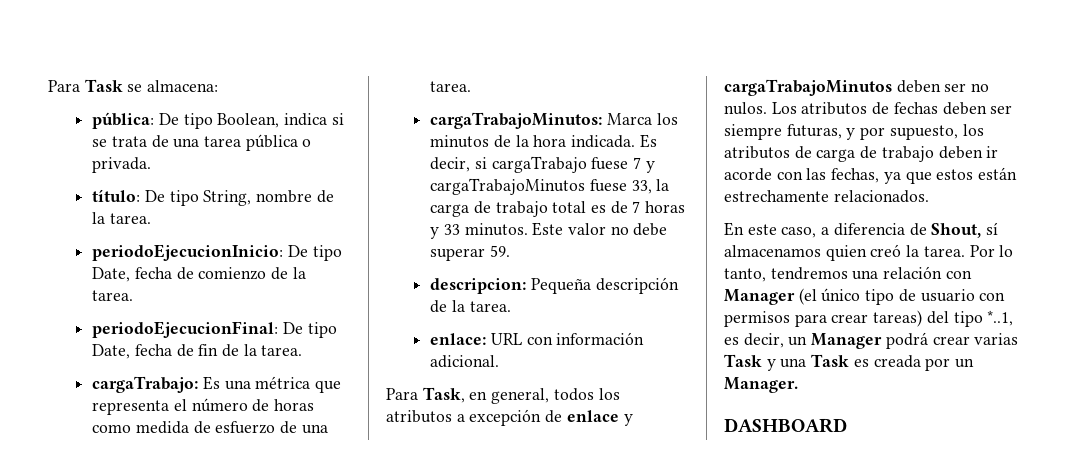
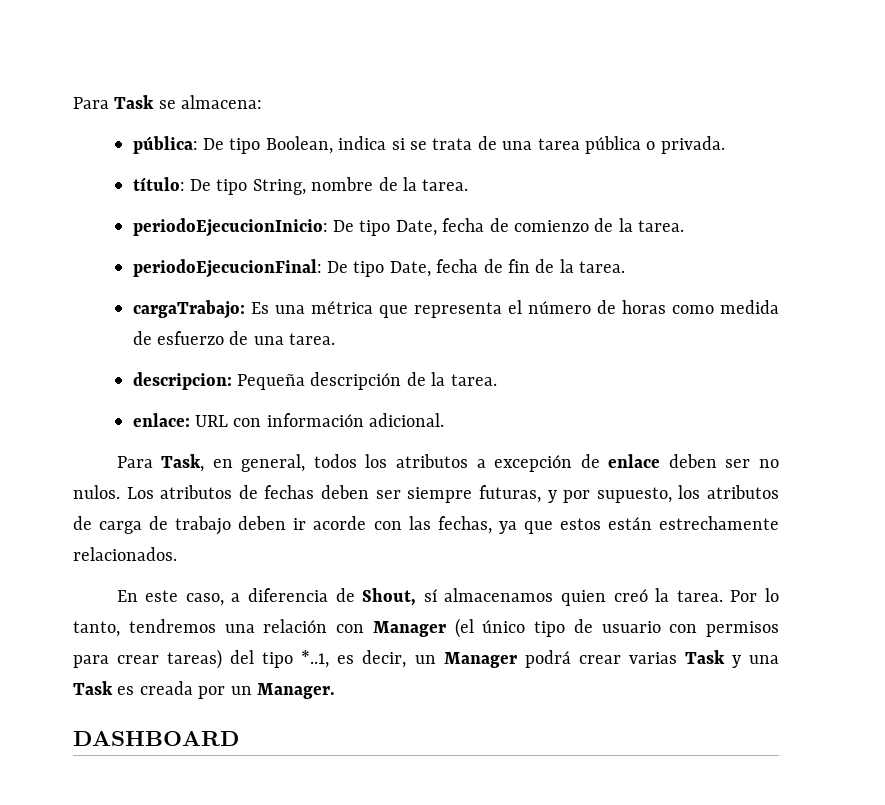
[430,112,678,129] [430,134,657,148] [430,156,655,173] [430,178,670,195] [430,201,686,217] [430,222,668,239] [430,245,510,261] // cargaTrabajoMinutos: Marca los minutos de la hora indicada. Es decir, si cargaTrabajo fuese 7 y cargaTrabajoMinutos fuese 33, la carga de trabajo total es de 7 horas y 33 minutos. Este valor no debe superar 59. -> (336, 339) none
[623,414,633,426] [724,79,892,96] y cargaTrabajoMinutos -> (661, 461) none

